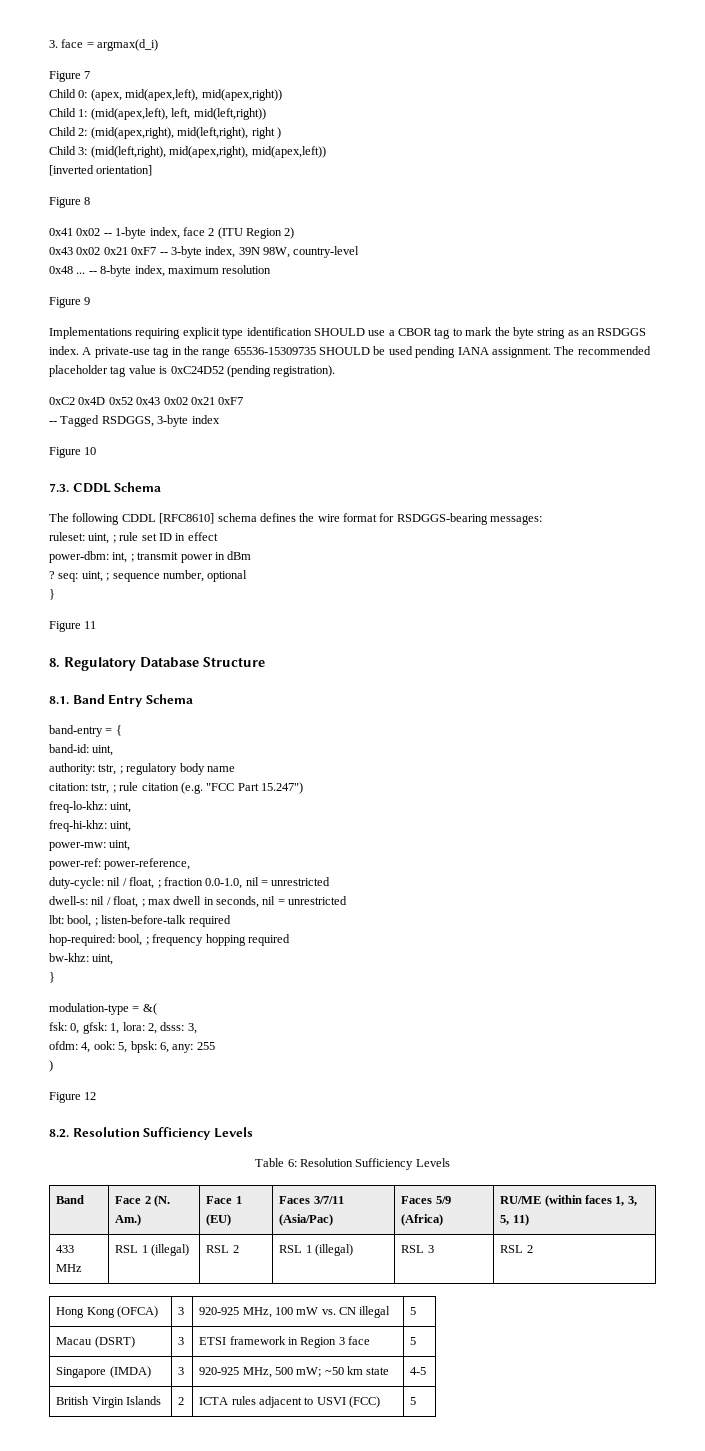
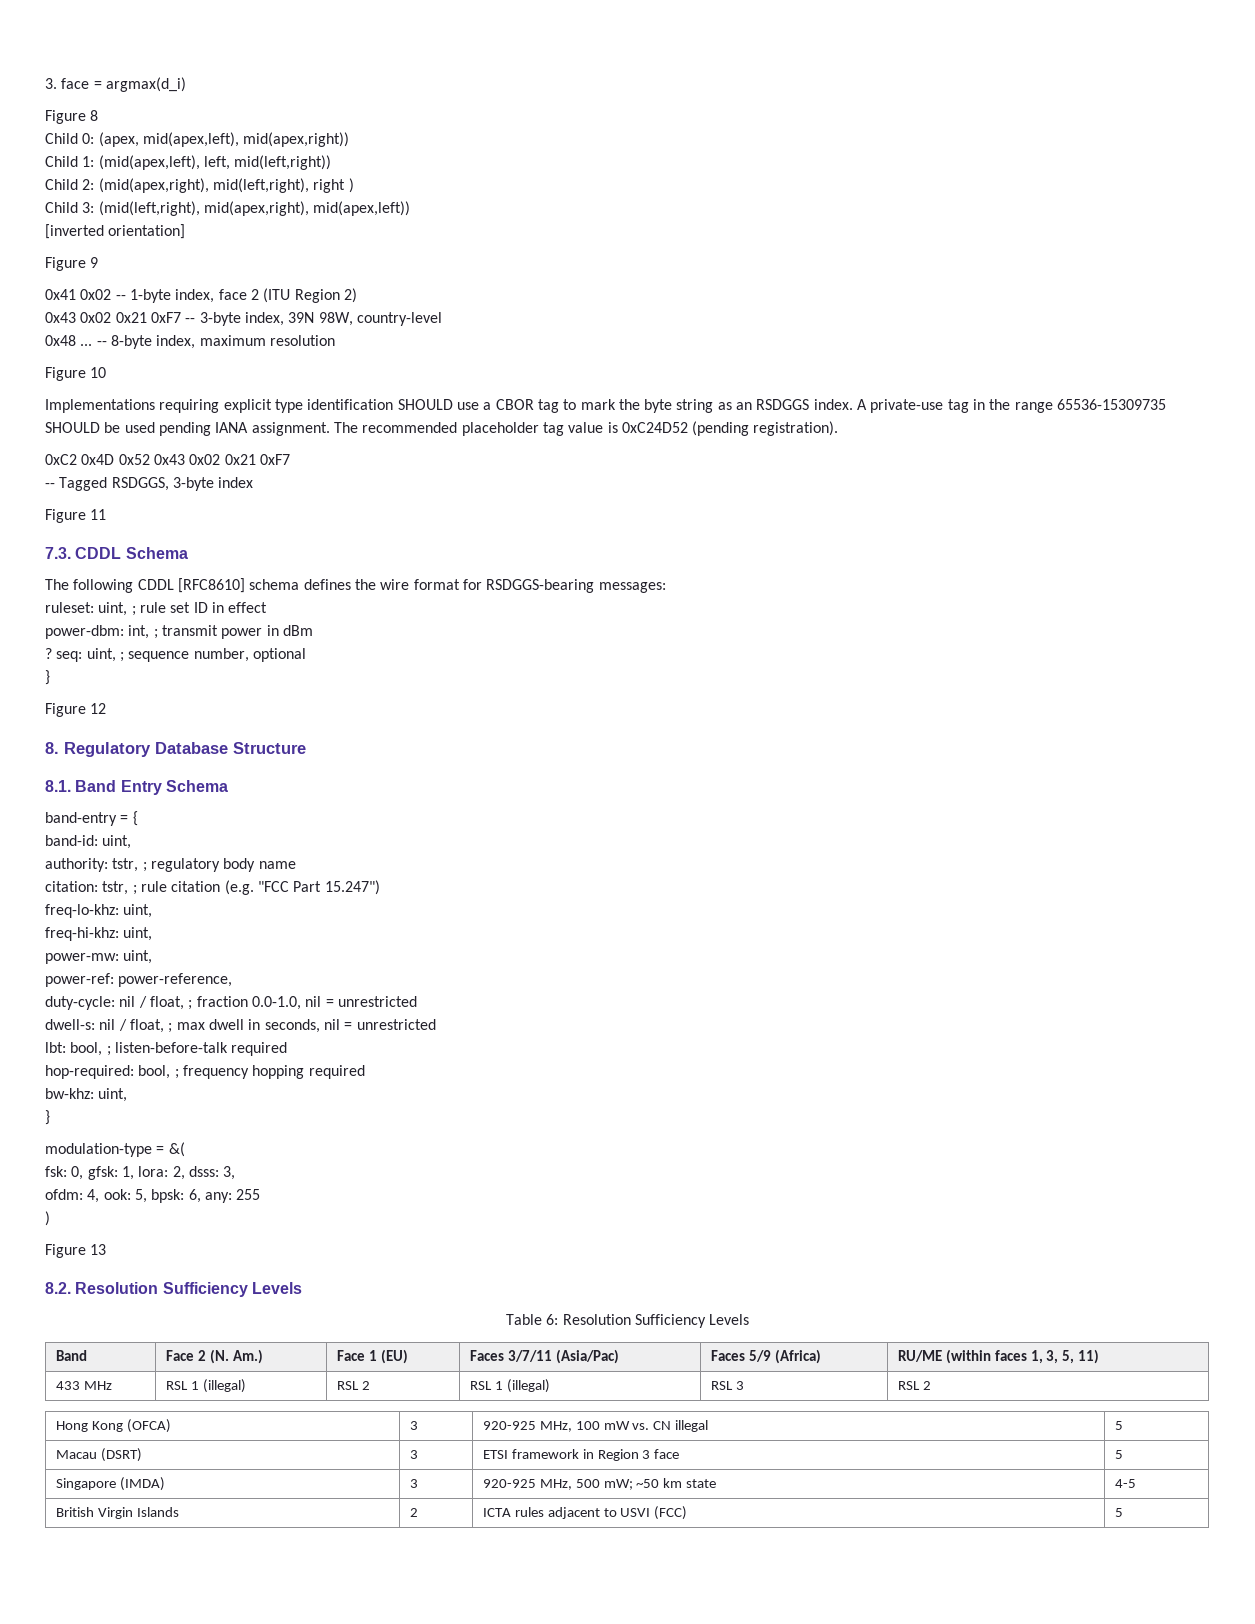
[84,71,91,79] 7 -> [90,110,99,121] 8
[84,197,91,205] 8 -> [90,257,99,268] 9
[84,297,91,305] 9 -> [90,367,107,378] 10
[84,447,97,455] 10 -> [90,509,107,520] 11
[84,621,97,629] 11 -> [90,703,107,714] 12
[84,1092,97,1100] 12 -> [90,1244,107,1255] 13

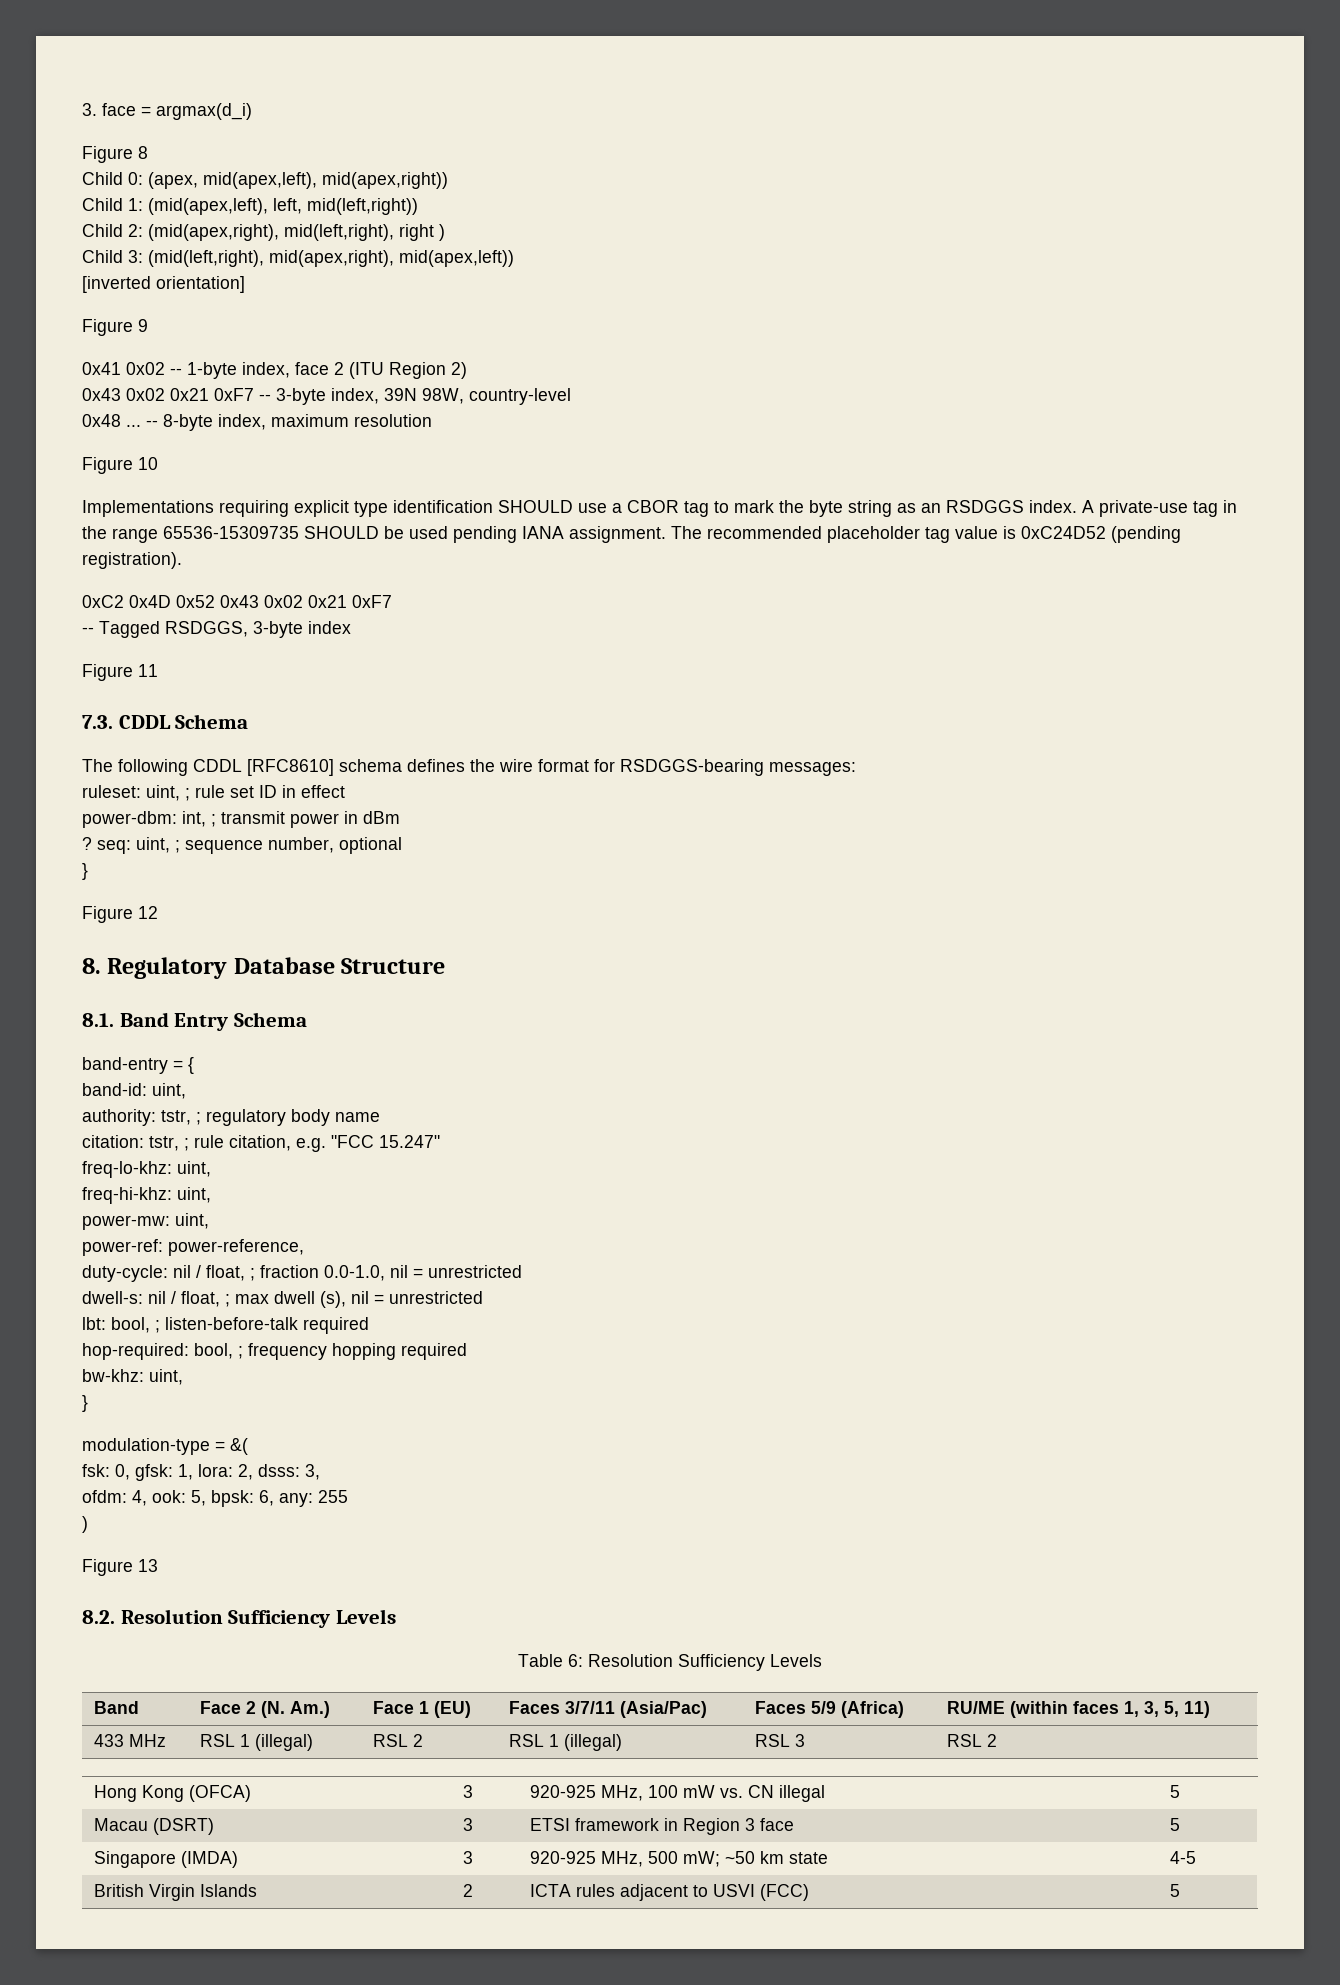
[171,880,380,895] citation (e.g. "FCC Part 15.247") -> [229,1135,440,1152] citation, e.g. "FCC 15.247"
[248,1019,320,1033] in seconds, -> [320,1291,346,1308] (s),

